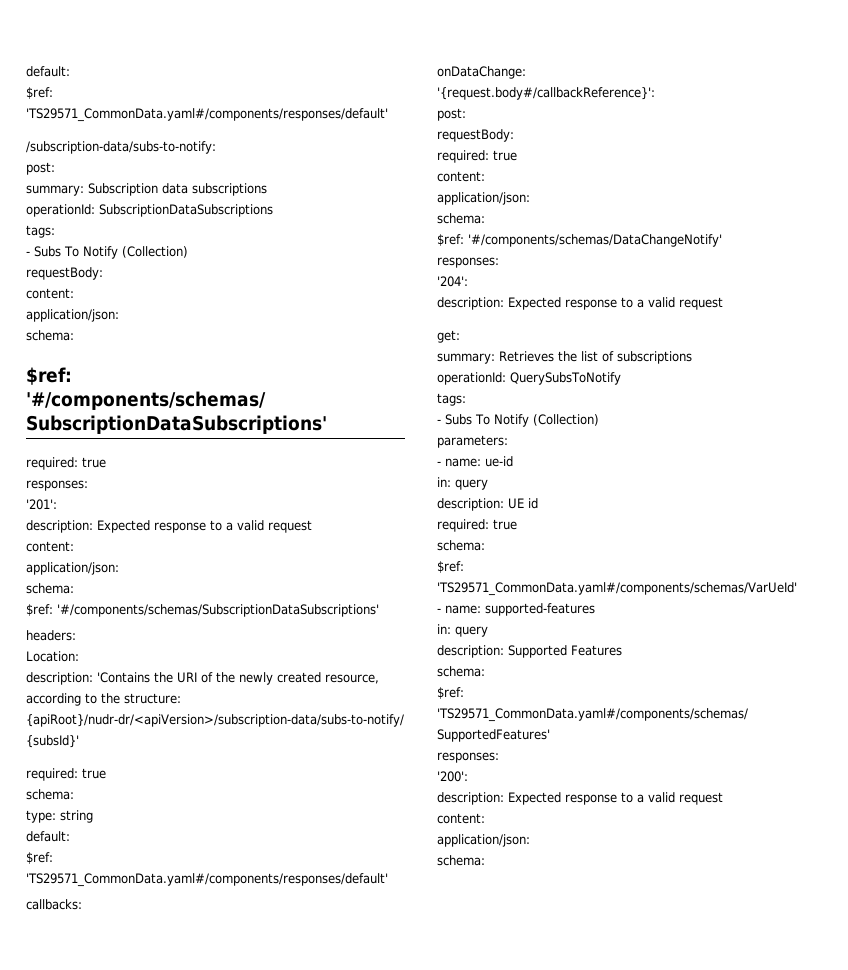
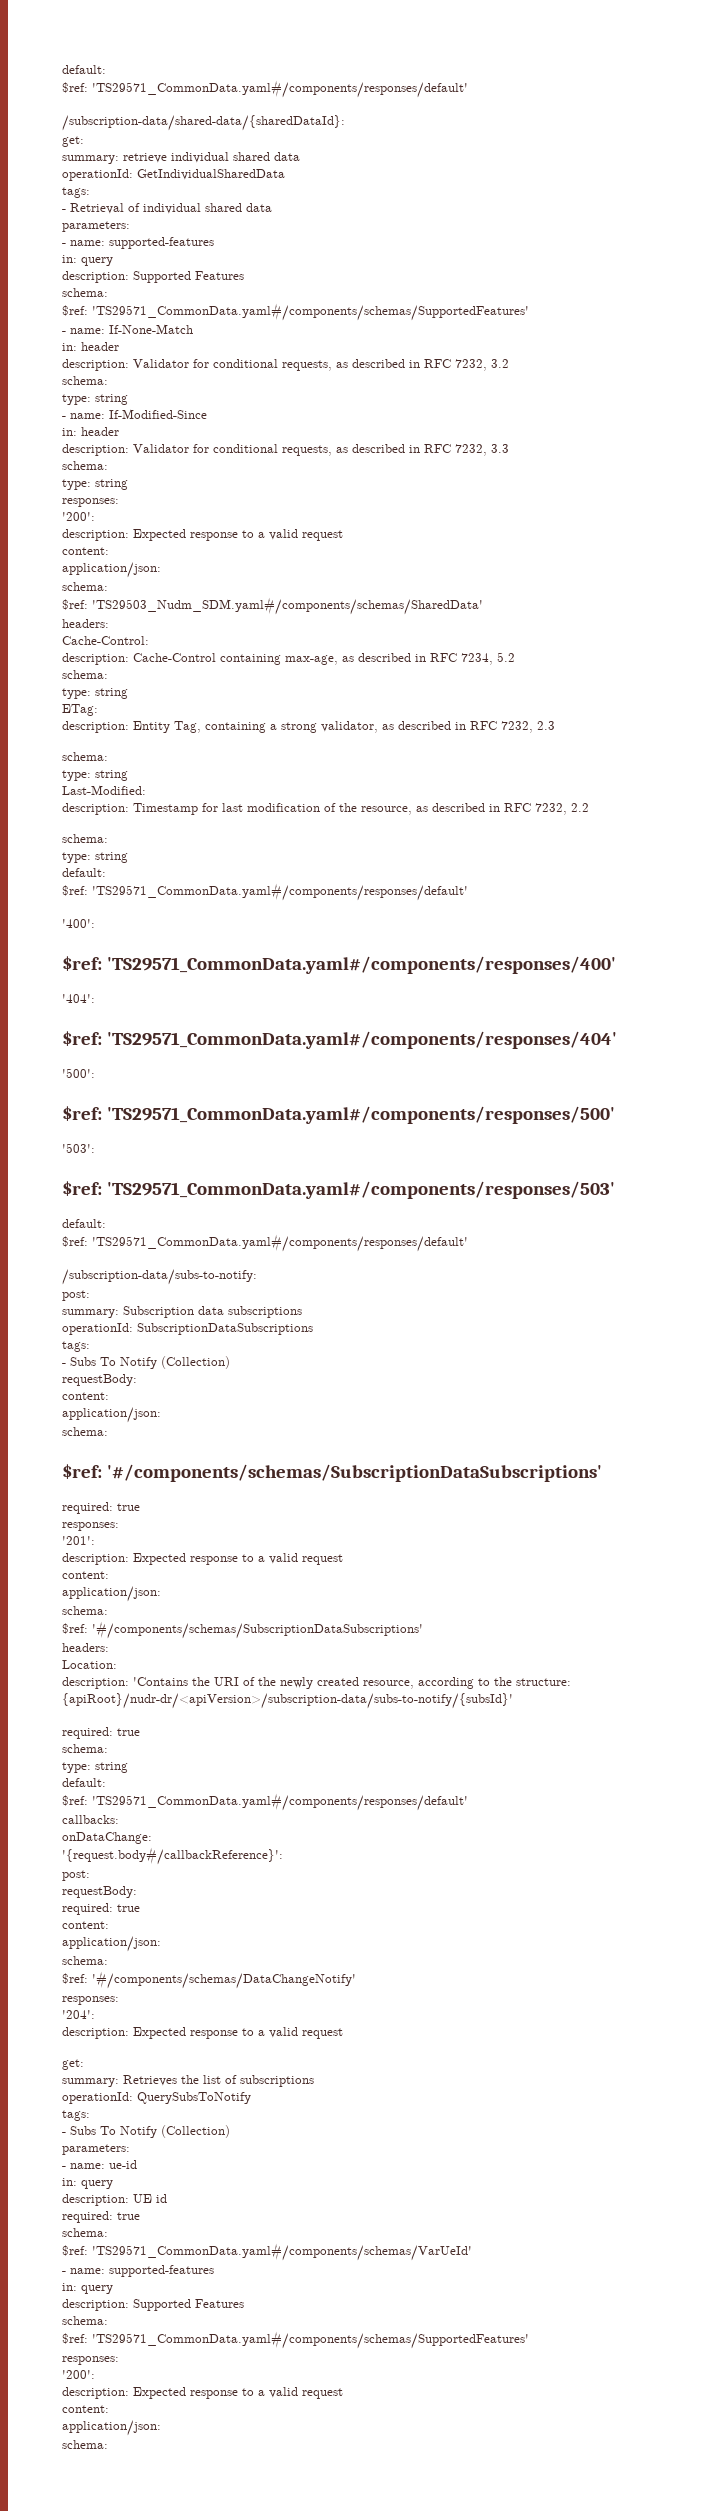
[26,66,70,77] [26,87,53,99] [26,108,388,122] default: // $ref: 'TS29571_CommonData.yaml#/components/responses/default' -> [62,65,106,74] [62,80,468,98] [62,115,345,131] [62,136,84,147] [62,152,300,164] [62,169,285,181] [62,187,90,198] [62,203,272,214] [62,221,130,232] [62,237,214,249] [62,255,113,266] [62,271,244,283] [62,288,108,297] [62,303,529,321] [62,324,193,334] [62,342,119,351] [62,359,509,371] [62,376,108,385] [62,394,128,405] [62,409,207,419] [62,427,119,436] [62,444,509,456] [62,461,108,470] [62,479,128,490] [62,498,119,507] [62,512,95,521] [62,529,343,541] [62,547,109,555] [62,562,161,578] [62,582,108,591] [62,597,483,615] [62,619,109,628] [62,636,149,645] [62,652,515,665] [62,670,108,679] [62,688,128,699] [62,704,98,716] [62,721,555,733] [62,752,108,761] [62,770,128,781] [62,785,146,795] [62,803,589,815] [62,834,108,843] [62,852,128,863] [62,868,106,877] [62,883,468,901] [62,919,95,928] [62,956,616,974] [62,994,95,1003] [62,1031,617,1049] [62,1068,95,1078] [62,1106,615,1124] [62,1143,95,1153] [62,1181,615,1199] [62,1219,106,1228] [62,1234,468,1252] default: // $ref: 'TS29571_CommonData.yaml#/components/responses/default' // /subscription-data/shared-data/{sharedDataId}: // get: // summary: retrieve individual shared data // operationId: GetIndividualSharedData // tags: // - Retrieval of individual shared data // parameters: // - name: supported-features // in: query // description: Supported Features // schema: // $ref: 'TS29571_CommonData.yaml#/components/schemas/SupportedFeatures' // - name: If-None-Match // in: header // description: Validator for conditional requests, as described in RFC 7232, 3.2 // schema: // type: string // - name: If-Modified-Since // in: header // description: Validator for conditional requests, as described in RFC 7232, 3.3 // schema: // type: string // responses: // '200': // description: Expected response to a valid request // content: // application/json: // schema: // $ref: 'TS29503_Nudm_SDM.yaml#/components/schemas/SharedData' // headers: // Cache-Control: // description: Cache-Control containing max-age, as described in RFC 7234, 5.2 // schema: // type: string // ETag: // description: Entity Tag, containing a strong validator, as described in RFC 7232, 2.3 // schema: // type: string // Last-Modified: // description: Timestamp for last modification of the resource, as described in RFC 7232, 2.2 // schema: // type: string // default: // $ref: 'TS29571_CommonData.yaml#/components/responses/default' // '400': // $ref: 'TS29571_CommonData.yaml#/components/responses/400' // '404': // $ref: 'TS29571_CommonData.yaml#/components/responses/404' // '500': // $ref: 'TS29571_CommonData.yaml#/components/responses/500' // '503': // $ref: 'TS29571_CommonData.yaml#/components/responses/503' // default: // $ref: 'TS29571_CommonData.yaml#/components/responses/default'

